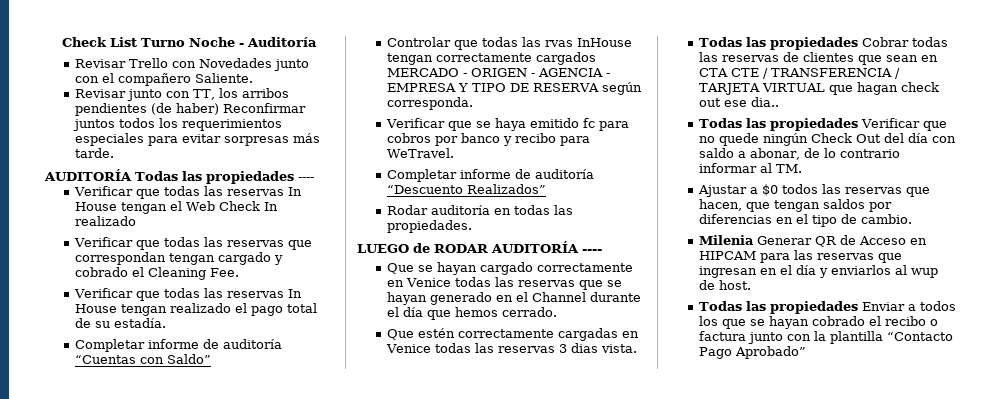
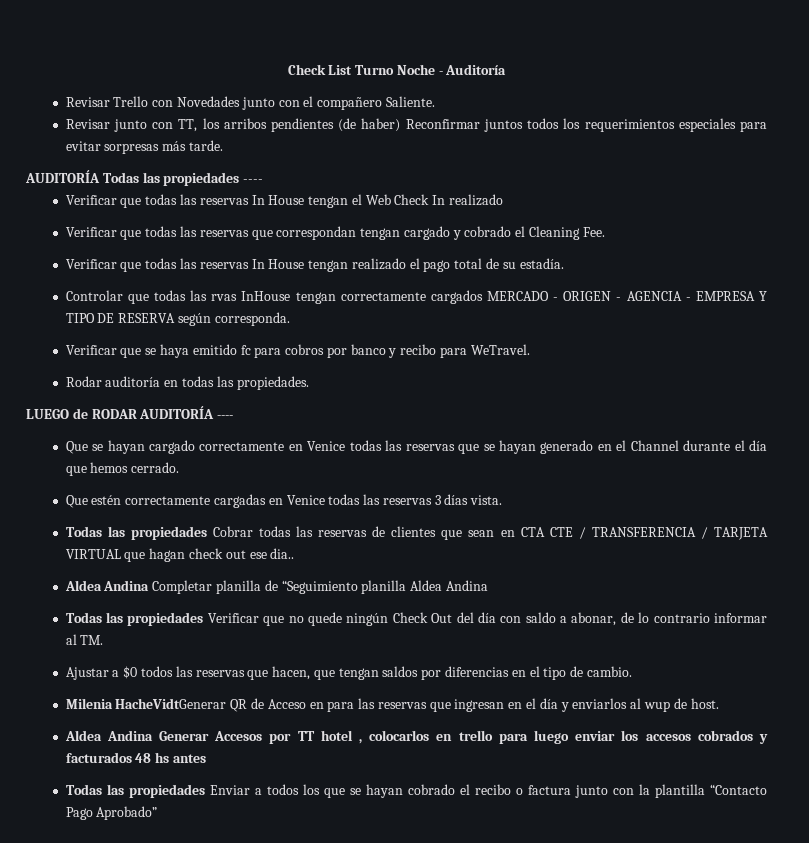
[74,339,282,352] [74,354,211,364] // Completar informe de auditoría “Cuentas con Saldo” -> (564, 263) none
[386,169,594,182] [386,184,546,194] // Completar informe de auditoría “Descuento Realizados” -> (530, 349) none
[570,343,598,353] dias -> [444,494,469,505] días
(779, 102) none -> [64,580,488,594] // Aldea Andina Completar planilla de “Seguimiento planilla Aldea Andina
[756,236,812,245] Generar -> [115,698,227,709] HacheVidtGenerar
[698,251,756,260] HIPCAM -> (324, 705) none
(751, 285) none -> [64,730,769,744] [65,752,207,763] // Aldea Andina Generar Accesos por TT hotel , colocarlos en trello para luego enviar los accesos cobrados y facturados 48 hs antes

